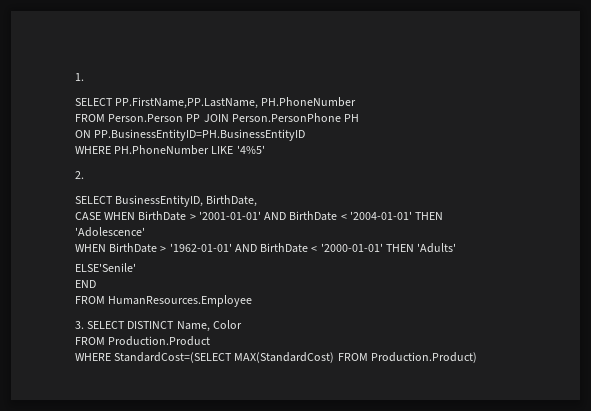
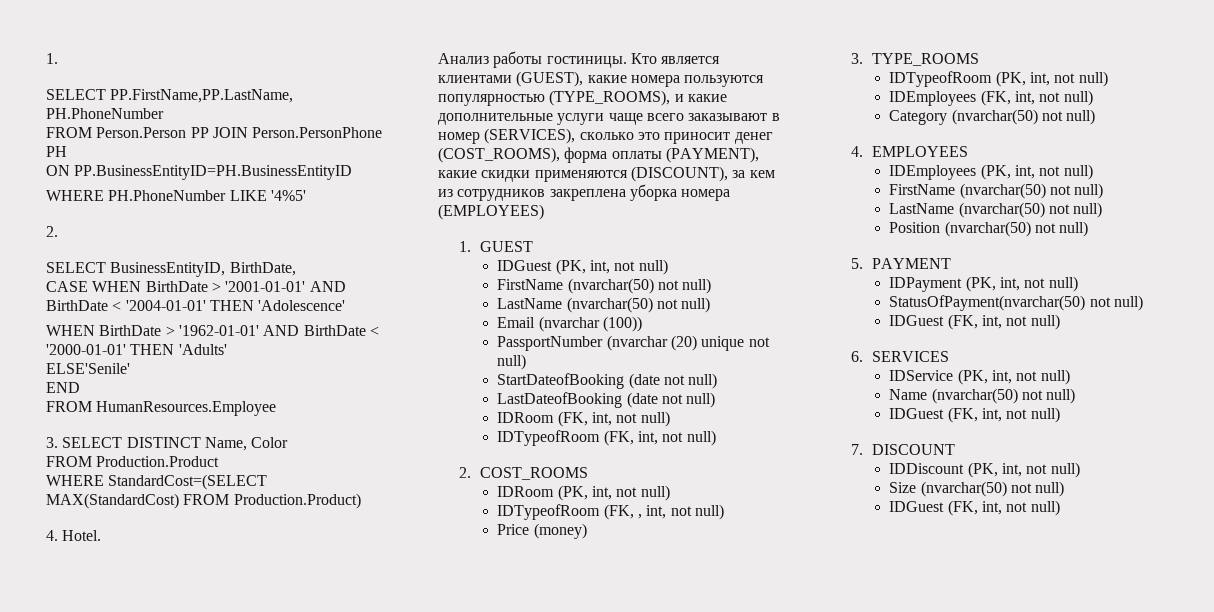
(477, 357) none -> [46,530,102,541] [438,51,721,68] [438,71,765,87] [438,90,727,106] [438,113,780,125] [438,128,773,144] [438,147,759,163] [438,166,775,182] [438,184,731,201] [438,204,544,220] [458,241,533,252] [497,259,668,275] [497,278,712,294] [497,297,711,313] [497,316,643,332] [497,335,770,351] [497,354,527,370] [497,373,718,389] [497,392,716,408] [497,411,670,427] [497,430,716,446] [458,467,588,480] [497,485,670,501] [497,504,725,520] [497,523,587,539] [850,53,979,66] [889,71,1108,87] [889,90,1093,106] [889,109,1096,125] [850,146,968,157] [889,164,1093,180] [889,183,1104,199] [889,202,1103,218] [889,221,1089,237] [850,258,951,269] [889,276,1078,292] [889,295,1144,311] [889,314,1060,330] [850,351,949,362] [889,369,1070,385] [889,388,1076,404] [889,407,1060,423] [850,444,955,455] [889,462,1080,478] [889,481,1065,497] [889,500,1060,516] // 4. Hotel. // Анализ работы гостиницы. Кто является клиентами (GUEST), какие номера пользуются популярностью (TYPE_ROOMS), и какие дополнительные услуги чаще всего заказывают в номер (SERVICES), сколько это приносит денег (COST_ROOMS), форма оплаты (PAYMENT), какие скидки применяются (DISCOUNT), за кем из сотрудников закреплена уборка номера (EMPLOYEES) // 1. GUEST // IDGuest (PK, int, not null) // FirstName (nvarchar(50) not null) // LastName (nvarchar(50) not null) // Email (nvarchar (100)) // PassportNumber (nvarchar (20) unique not null) // StartDateofBooking (date not null) // LastDateofBooking (date not null) // IDRoom (FK, int, not null) // IDTypeofRoom (FK, int, not null) // 2. COST_ROOMS // IDRoom (PK, int, not null) // IDTypeofRoom (FK, , int, not null) // Price (money) // 3. TYPE_ROOMS // IDTypeofRoom (PK, int, not null) // IDEmployees (FK, int, not null) // Category (nvarchar(50) not null) // 4. EMPLOYEES // IDEmployees (PK, int, not null) // FirstName (nvarchar(50) not null) // LastName (nvarchar(50) not null) // Position (nvarchar(50) not null) // 5. PAYMENT // IDPayment (PK, int, not null) // StatusOfPayment(nvarchar(50) not null) // IDGuest (FK, int, not null) // 6. SERVICES // IDService (PK, int, not null) // Name (nvarchar(50) not null) // IDGuest (FK, int, not null) // 7. DISCOUNT // IDDiscount (PK, int, not null) // Size (nvarchar(50) not null) // IDGuest (FK, int, not null)

